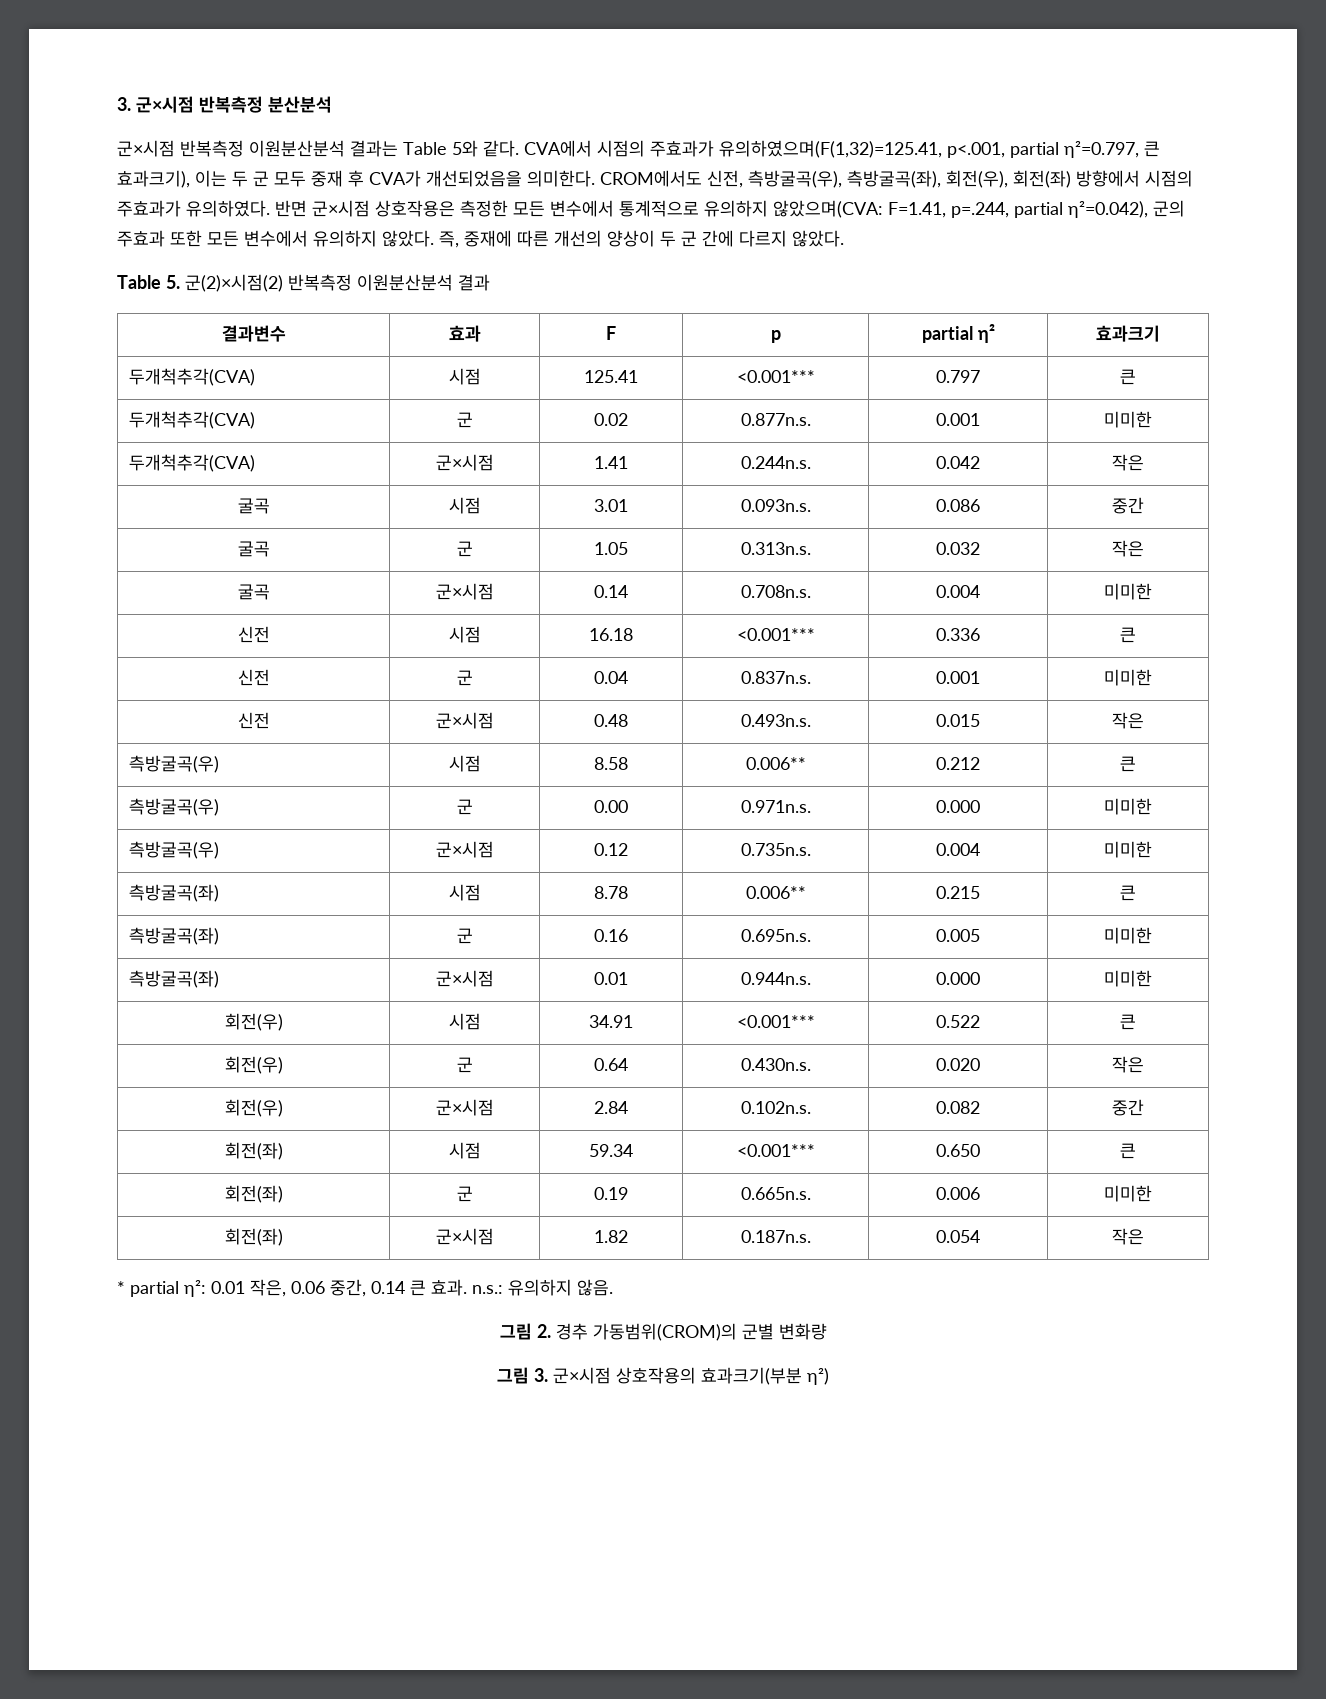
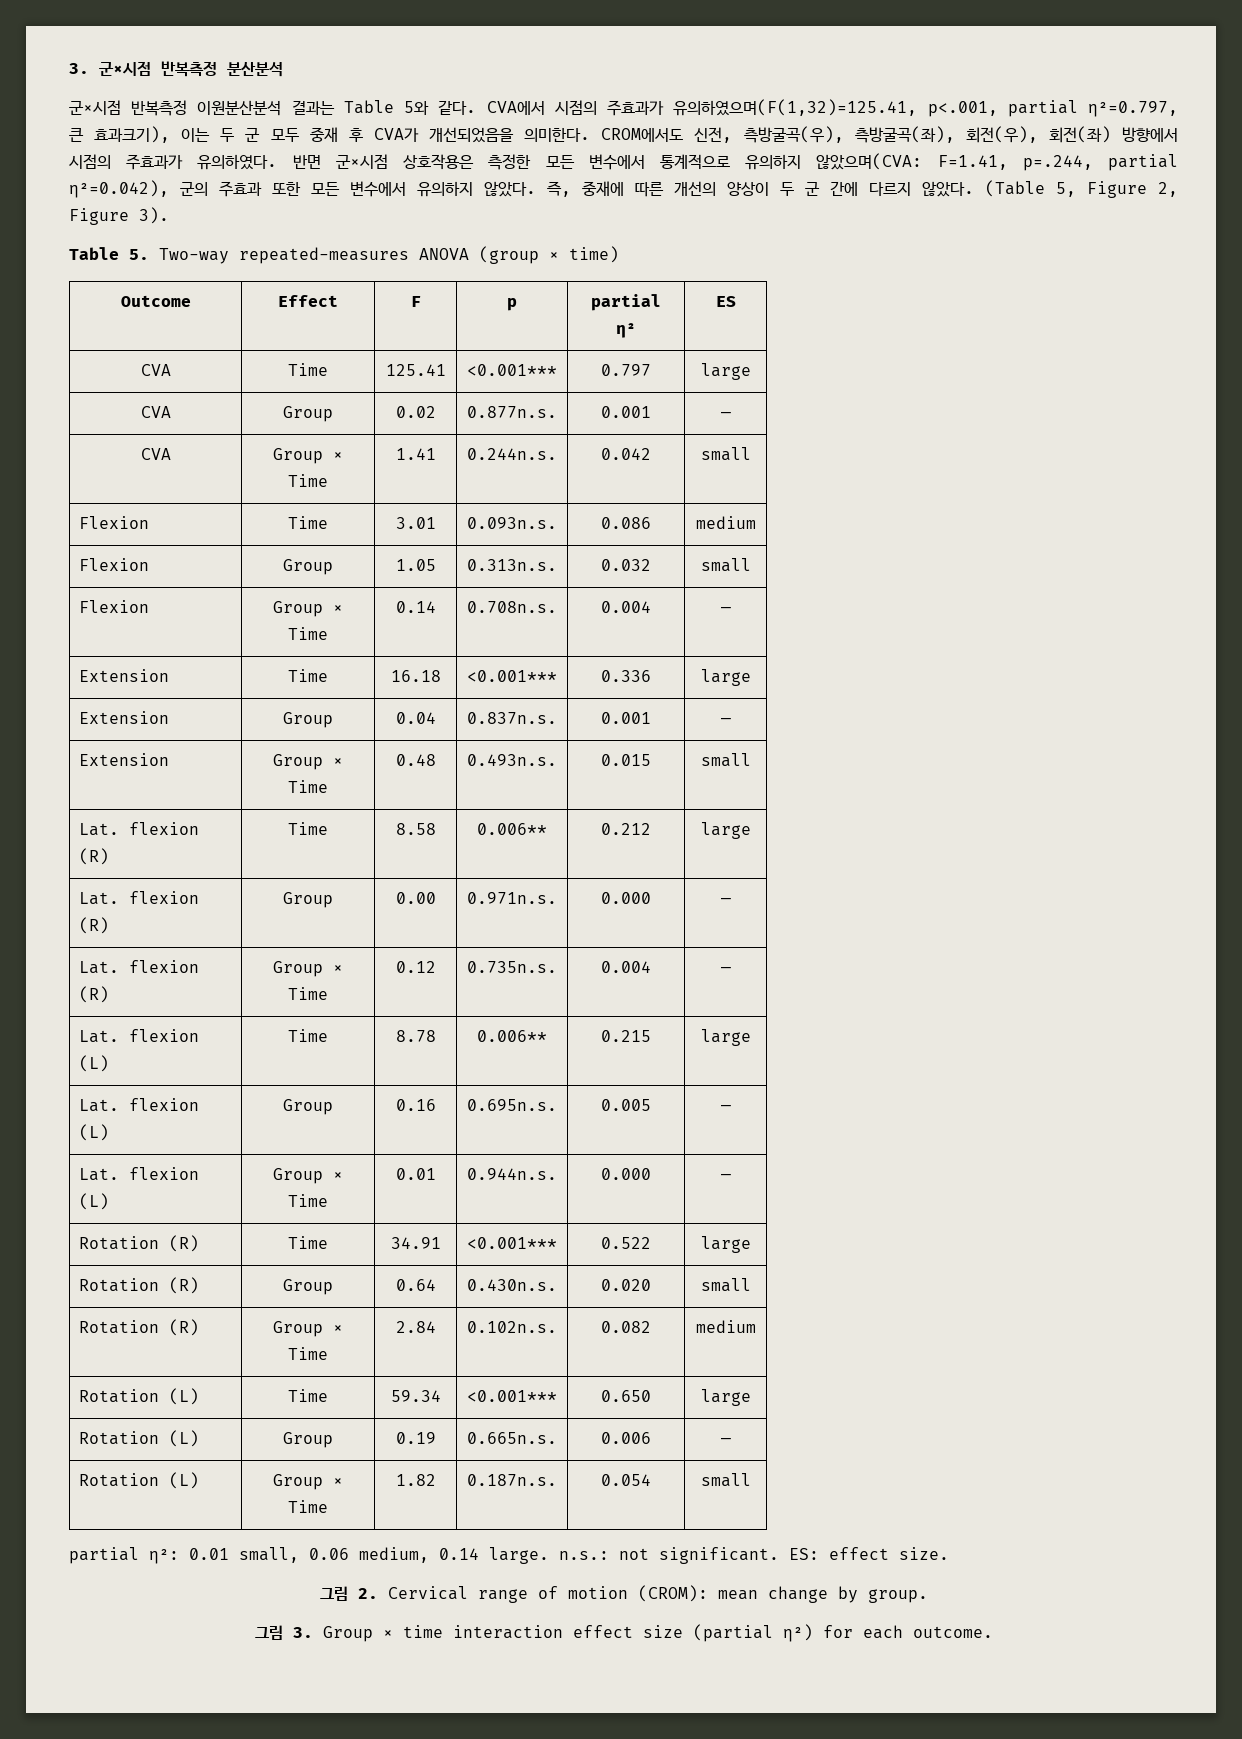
[117,274,490,292] [221,325,286,342] [448,325,481,342] // Table 5. 군(2)×시점(2) 반복측정 이원분산분석 결과 // 결과변수 | 효과 -> [985,180,1178,198] [69,207,169,225] [69,246,619,264] [120,295,191,307] [278,295,338,307] (Table 5, Figure 2, Figure 3). // Table 5. Two-way repeated-measures ANOVA (group × time) // Outcome | Effect
[1096,325,1160,342] [128,368,255,386] [448,368,481,385] 효과크기 // 두개척추각(CVA) | 시점 -> [715,296,736,307] [140,364,171,376] [288,363,328,376] ES // CVA | Time
[1120,369,1136,385] [128,411,255,429] [456,412,473,428] 큰 // 두개척추각(CVA) | 군 -> [700,363,751,380] [140,406,171,418] [283,406,333,422] large // CVA | Group
[1104,411,1152,428] [128,454,255,472] [435,454,494,471] 미미한 // 두개척추각(CVA) | 군×시점 -> [720,412,731,418] [140,448,171,460] [273,448,343,464] [288,474,328,487] — // CVA | Group × Time
[1112,454,1144,471] [237,498,270,514] [448,497,481,514] 작은 // 굴곡 | 시점 -> [700,447,751,461] [79,516,150,529] [288,516,328,529] small // Flexion | Time
[1112,497,1144,514] [237,541,270,557] [456,541,473,557] 중간 // 굴곡 | 군 -> [695,516,756,529] [79,558,150,571] [283,559,333,575] medium // Flexion | Group
[1112,540,1144,557] [237,584,270,600] [435,583,494,600] 작은 // 굴곡 | 군×시점 -> [700,558,751,572] [79,600,150,613] [273,601,343,617] [288,627,328,640] small // Flexion | Group × Time
[1104,583,1152,600] [237,626,270,643] [448,626,481,643] 미미한 // 신전 | 시점 -> [720,607,731,613] [79,669,170,682] [288,669,328,682] — // Extension | Time
[1120,627,1136,643] [237,669,270,686] [456,670,473,686] 큰 // 신전 | 군 -> [700,669,751,686] [79,711,170,724] [283,712,333,728] large // Extension | Group
[1104,669,1152,686] [237,712,270,729] [435,712,494,729] [594,714,628,727] [740,714,811,727] [935,714,980,727] [1112,712,1144,729] [128,755,219,773] [448,755,481,772] [594,757,628,770] [745,757,806,770] [935,757,980,770] [1120,756,1136,772] [128,798,219,816] [456,799,473,815] [594,800,628,813] [740,800,811,813] [935,800,980,813] [1104,798,1152,815] [128,841,219,859] [435,841,494,858] [594,843,628,856] [740,843,811,856] [935,843,980,856] [1104,841,1152,858] [128,884,219,902] [448,884,481,901] [594,886,628,899] [745,886,806,899] [935,886,980,899] [1120,885,1136,901] [128,927,219,945] [456,928,473,944] [594,929,628,942] [740,929,811,942] [935,929,980,942] [1104,927,1152,944] [128,970,219,988] [435,970,494,987] 미미한 // 신전 | 군×시점 | 0.48 | 0.493n.s. | 0.015 | 작은 // 측방굴곡(우) | 시점 | 8.58 | 0.006** | 0.212 | 큰 // 측방굴곡(우) | 군 | 0.00 | 0.971n.s. | 0.000 | 미미한 // 측방굴곡(우) | 군×시점 | 0.12 | 0.735n.s. | 0.004 | 미미한 // 측방굴곡(좌) | 시점 | 8.78 | 0.006** | 0.215 | 큰 // 측방굴곡(좌) | 군 | 0.16 | 0.695n.s. | 0.005 | 미미한 // 측방굴곡(좌) | 군×시점 -> [720,718,731,724] [79,753,170,766] [273,754,343,770] [288,780,328,793] [395,754,436,766] [467,754,557,766] [601,754,651,766] [700,753,751,767] [79,822,200,836] [79,848,110,865] [288,822,328,835] [395,823,436,835] [477,823,547,835] [601,823,651,835] [700,822,751,839] [79,891,200,905] [79,917,110,934] [283,892,333,908] [395,892,436,904] [467,892,557,904] [601,892,651,904] [720,898,731,904] [79,960,200,974] [79,986,110,1003] [273,961,343,977] [288,987,328,1000] [395,961,436,973] [467,961,557,973] [601,961,651,973] [720,967,731,973] [79,1029,200,1043] [79,1055,110,1072] [288,1029,328,1042] [395,1030,436,1042] [477,1030,547,1042] [601,1030,651,1042] [700,1029,751,1046] [79,1098,200,1112] [79,1124,110,1141] [283,1099,333,1115] [395,1099,436,1111] [467,1099,557,1111] [601,1099,651,1111] [720,1105,731,1111] [79,1167,200,1181] [79,1193,110,1210] [273,1168,343,1184] [288,1194,328,1207] — // Extension | Group × Time | 0.48 | 0.493n.s. | 0.015 | small // Lat. flexion (R) | Time | 8.58 | 0.006** | 0.212 | large // Lat. flexion (R) | Group | 0.00 | 0.971n.s. | 0.000 | — // Lat. flexion (R) | Group × Time | 0.12 | 0.735n.s. | 0.004 | — // Lat. flexion (L) | Time | 8.78 | 0.006** | 0.215 | large // Lat. flexion (L) | Group | 0.16 | 0.695n.s. | 0.005 | — // Lat. flexion (L) | Group × Time
[1104,970,1152,987] [224,1013,283,1031] [448,1013,481,1030] 미미한 // 회전(우) | 시점 -> [720,1174,731,1180] [79,1235,200,1252] [288,1236,328,1249] — // Rotation (R) | Time
[1120,1014,1136,1030] [224,1056,283,1074] [456,1057,473,1073] 큰 // 회전(우) | 군 -> [700,1236,751,1253] [79,1277,200,1294] [283,1279,333,1295] large // Rotation (R) | Group
[1112,1056,1144,1073] [224,1099,283,1117] [435,1099,494,1116] 작은 // 회전(우) | 군×시점 -> [700,1278,751,1292] [79,1319,200,1336] [273,1321,343,1337] [288,1347,328,1360] small // Rotation (R) | Group × Time
[1112,1099,1144,1116] [224,1142,283,1160] [448,1142,481,1159] 중간 // 회전(좌) | 시점 -> [695,1320,756,1333] [79,1388,200,1405] [288,1389,328,1402] medium // Rotation (L) | Time
[1120,1143,1136,1159] [224,1185,283,1203] [456,1186,473,1202] 큰 // 회전(좌) | 군 -> [700,1389,751,1406] [79,1430,200,1447] [283,1432,333,1448] large // Rotation (L) | Group
[1104,1185,1152,1202] [224,1228,283,1246] [435,1228,494,1245] 미미한 // 회전(좌) | 군×시점 -> [720,1438,731,1444] [79,1472,200,1489] [273,1474,343,1490] [288,1500,328,1513] — // Rotation (L) | Group × Time
[1112,1228,1144,1245] [117,1281,125,1294] 작은 // * -> [700,1473,751,1487] small //
[250,1279,613,1297] [499,1323,827,1341] [497,1367,829,1385] 작은, 0.06 중간, 0.14 큰 효과. n.s.: 유의하지 않음. // 그림 2. 경추 가동범위(CROM)의 군별 변화량 // 그림 3. 군×시점 상호작용의 효과크기(부분 η²) -> [239,1547,949,1564] [319,1585,928,1603] [254,1624,993,1642] small, 0.06 medium, 0.14 large. n.s.: not significant. ES: effect size. // 그림 2. Cervical range of motion (CROM): mean change by group. // 그림 3. Group × time interaction effect size (partial η²) for each outcome.

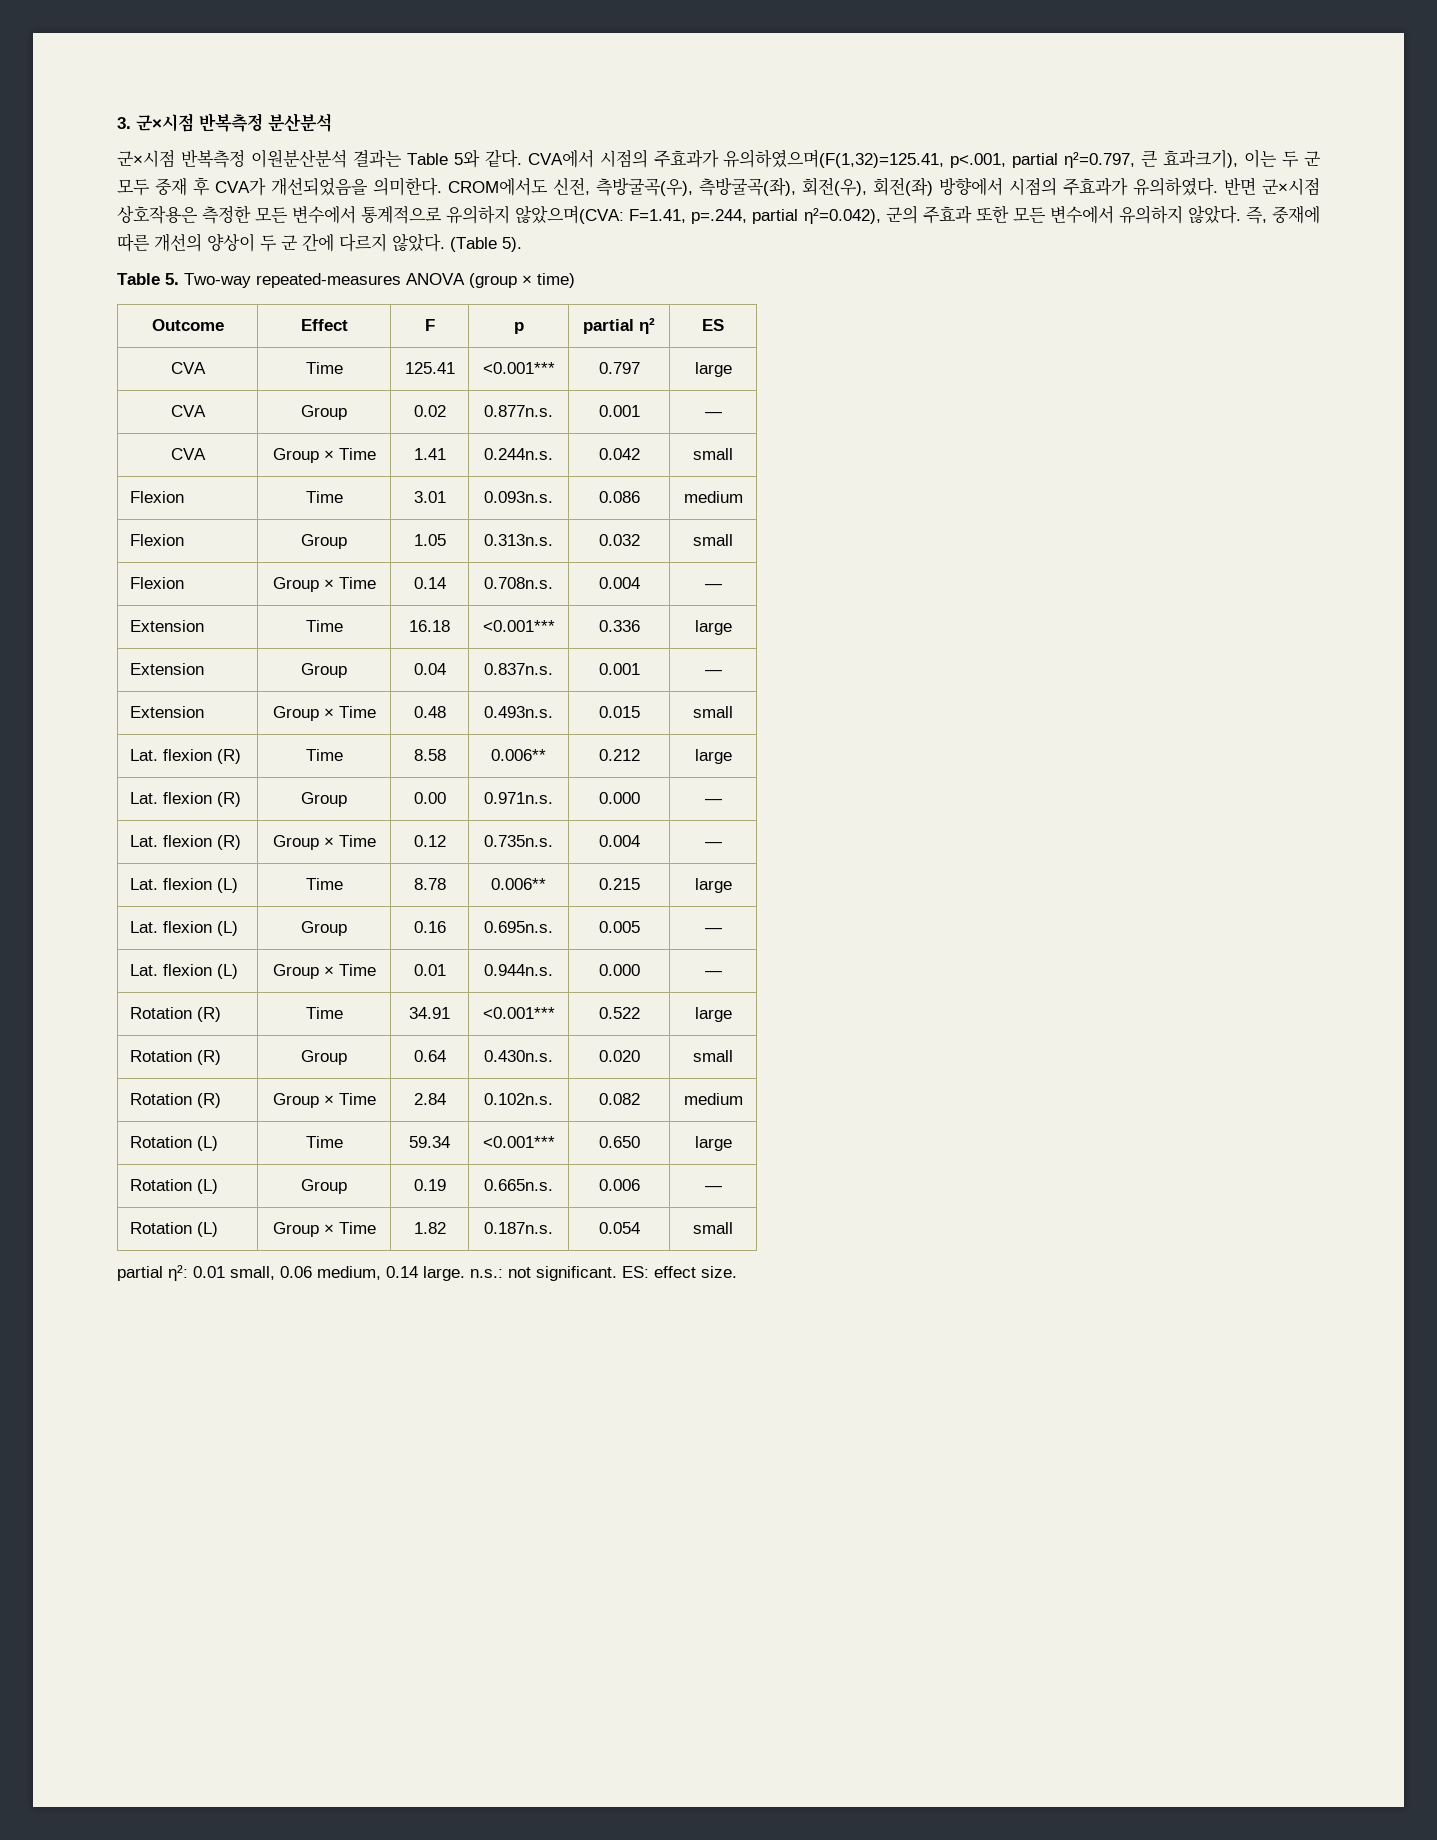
[1056,181,1178,198] [69,207,169,225] 5, Figure 2, Figure 3). -> [502,237,522,252] 5).
[319,1585,928,1603] [254,1624,993,1642] // 그림 2. Cervical range of motion (CROM): mean change by group. // 그림 3. Group × time interaction effect size (partial η²) for each outcome. -> (737, 1272) none

